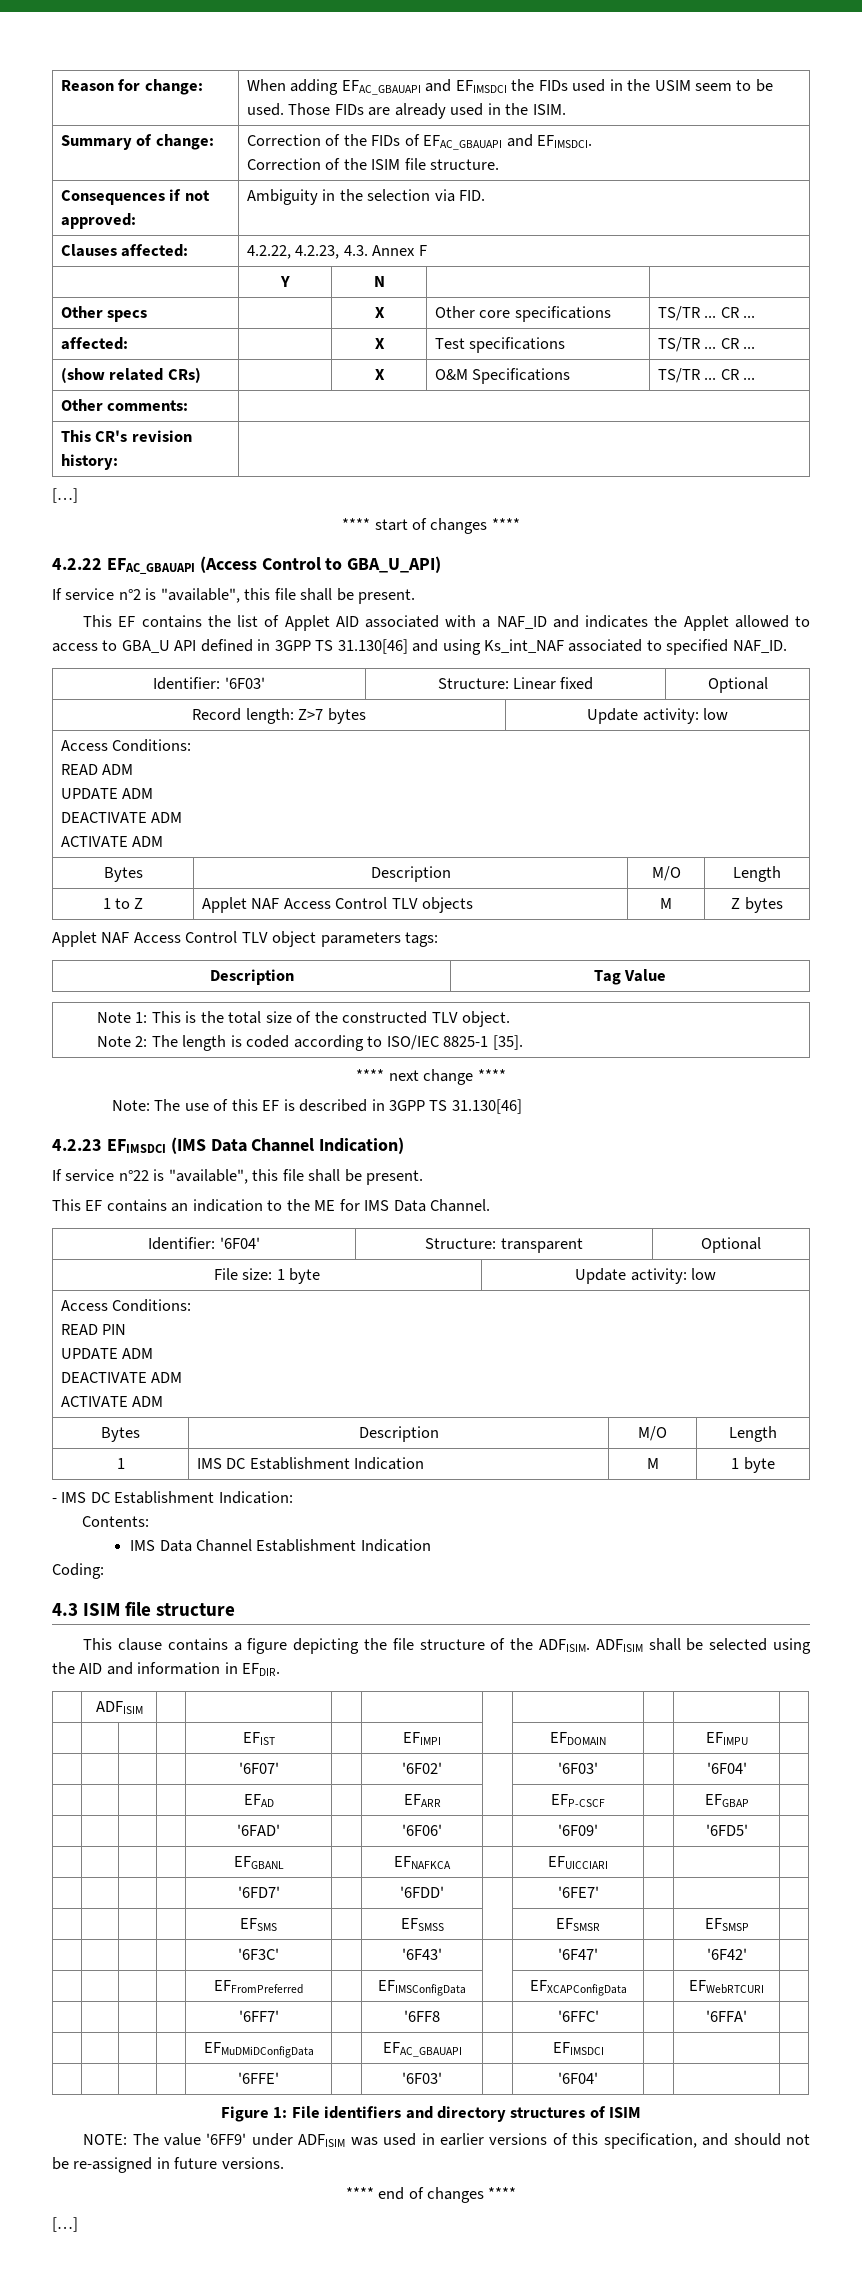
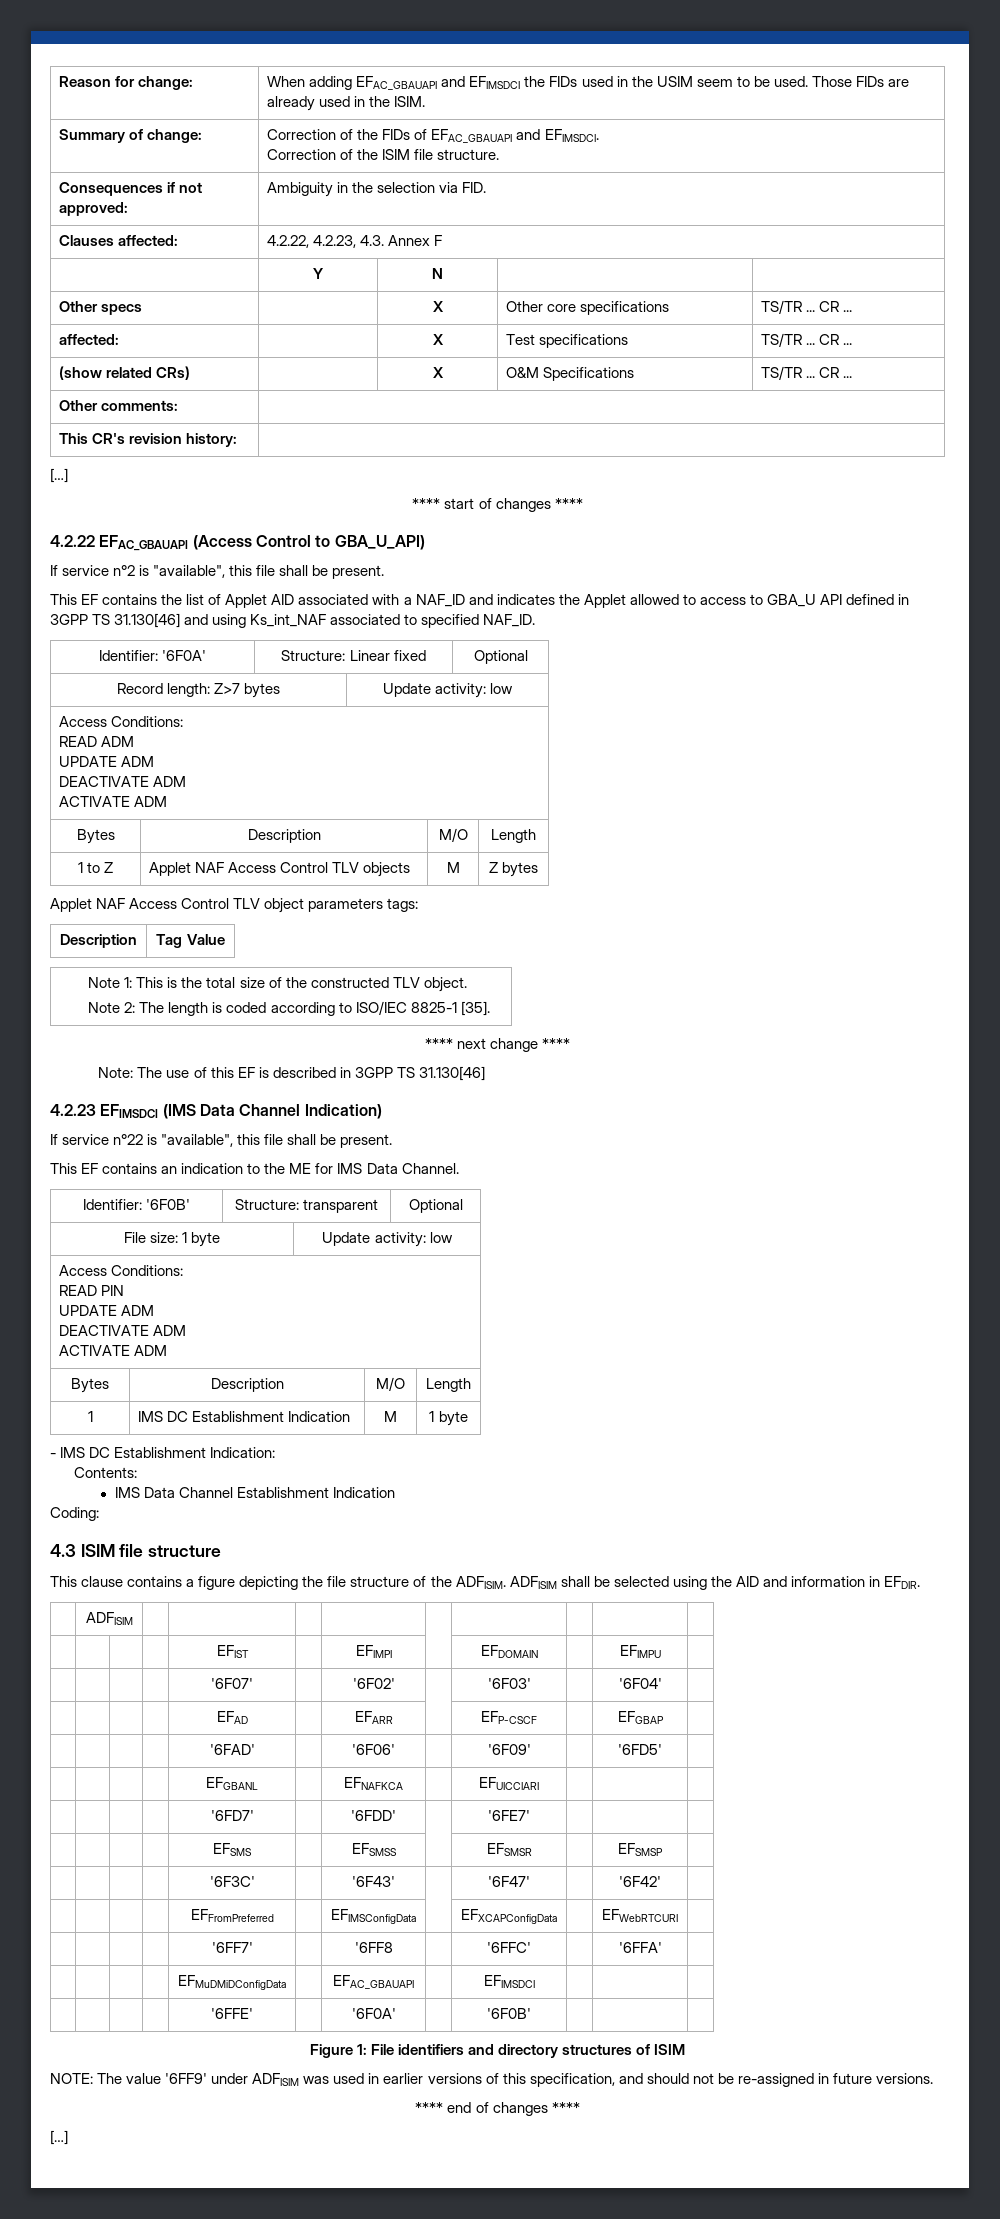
[224,677,265,689] '6F03' -> [162,650,207,661] '6F0A'
[219,1237,260,1249] '6F04' -> [146,1199,191,1210] '6F0B'
[402,2072,442,2084] [558,2072,598,2084] '6F03' | | '6F04' -> [351,2008,396,2019] [487,2008,531,2019] '6F0A' | | '6F0B'

